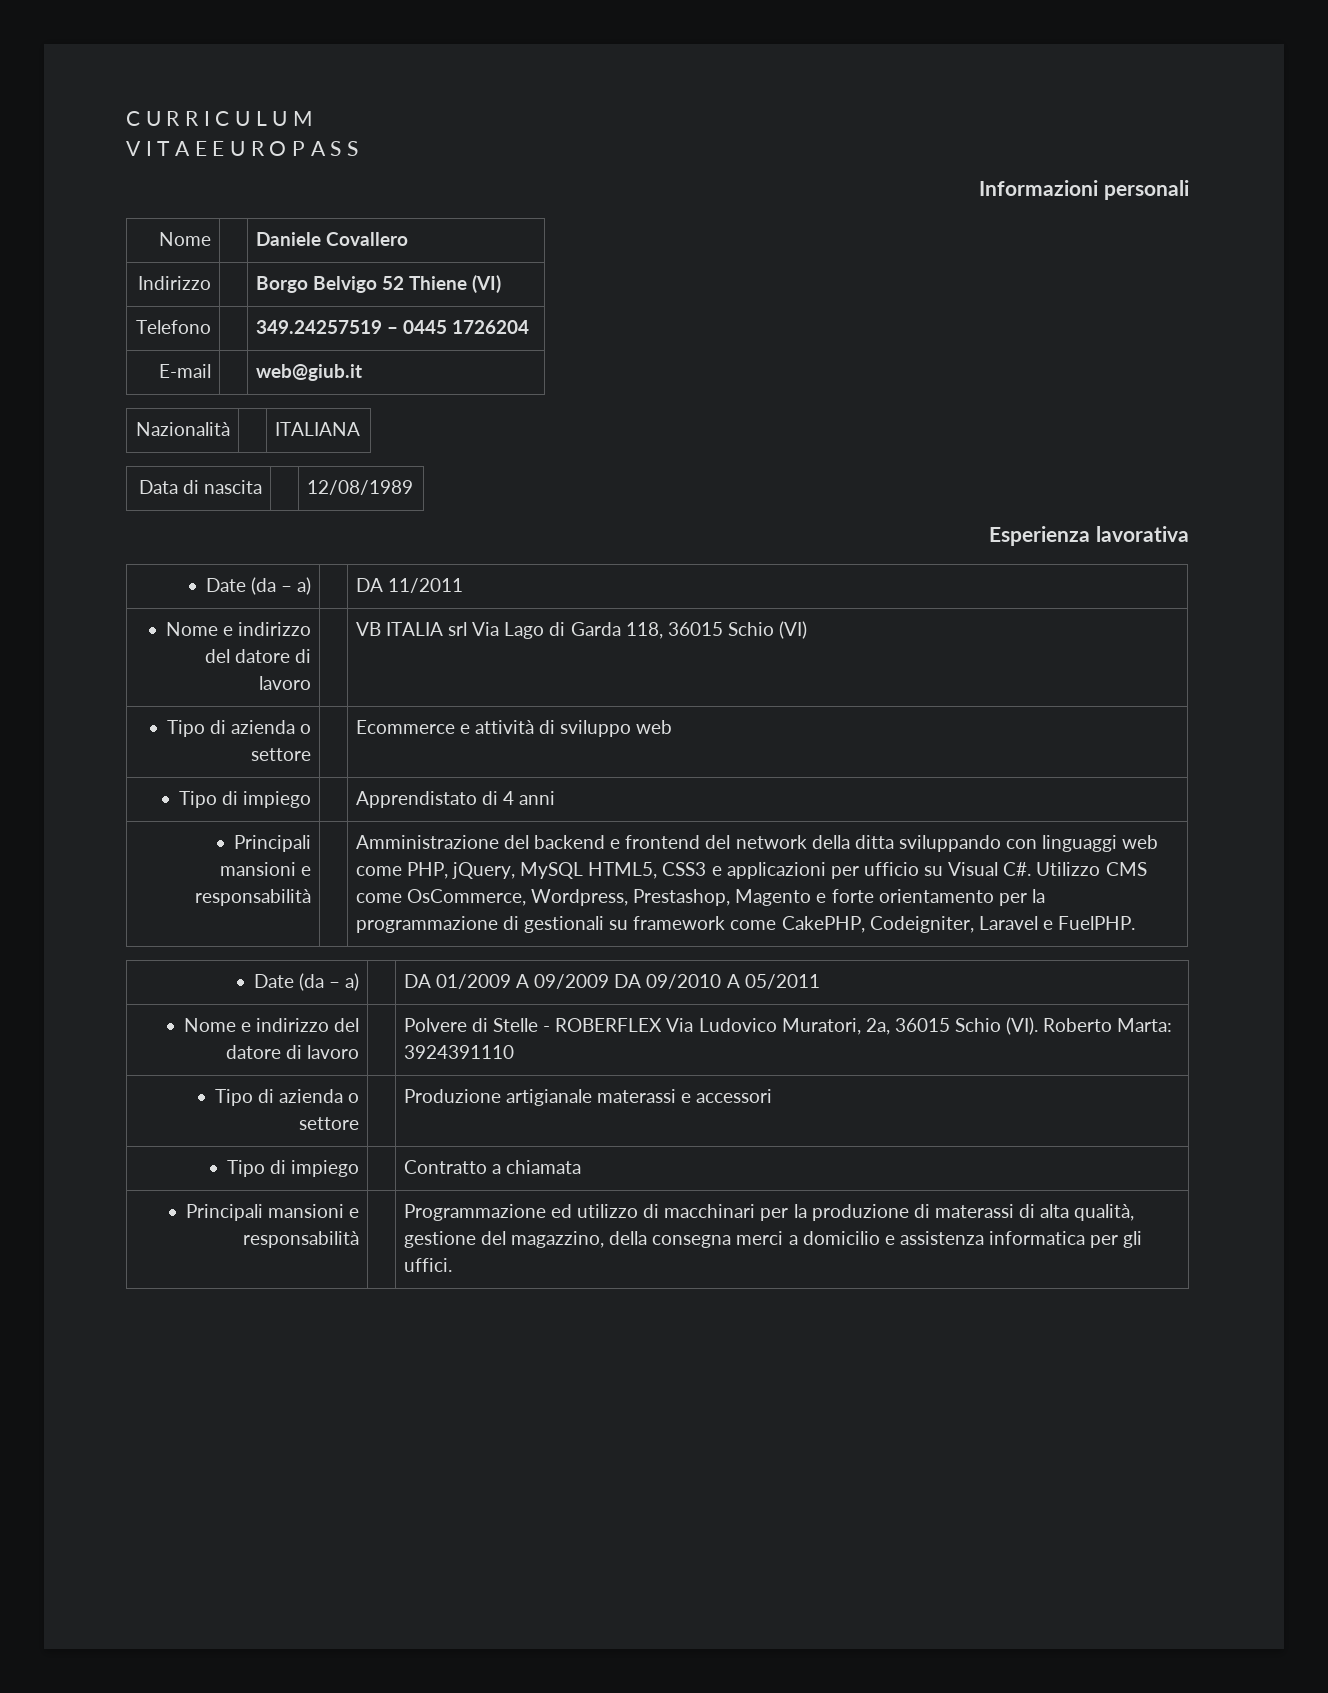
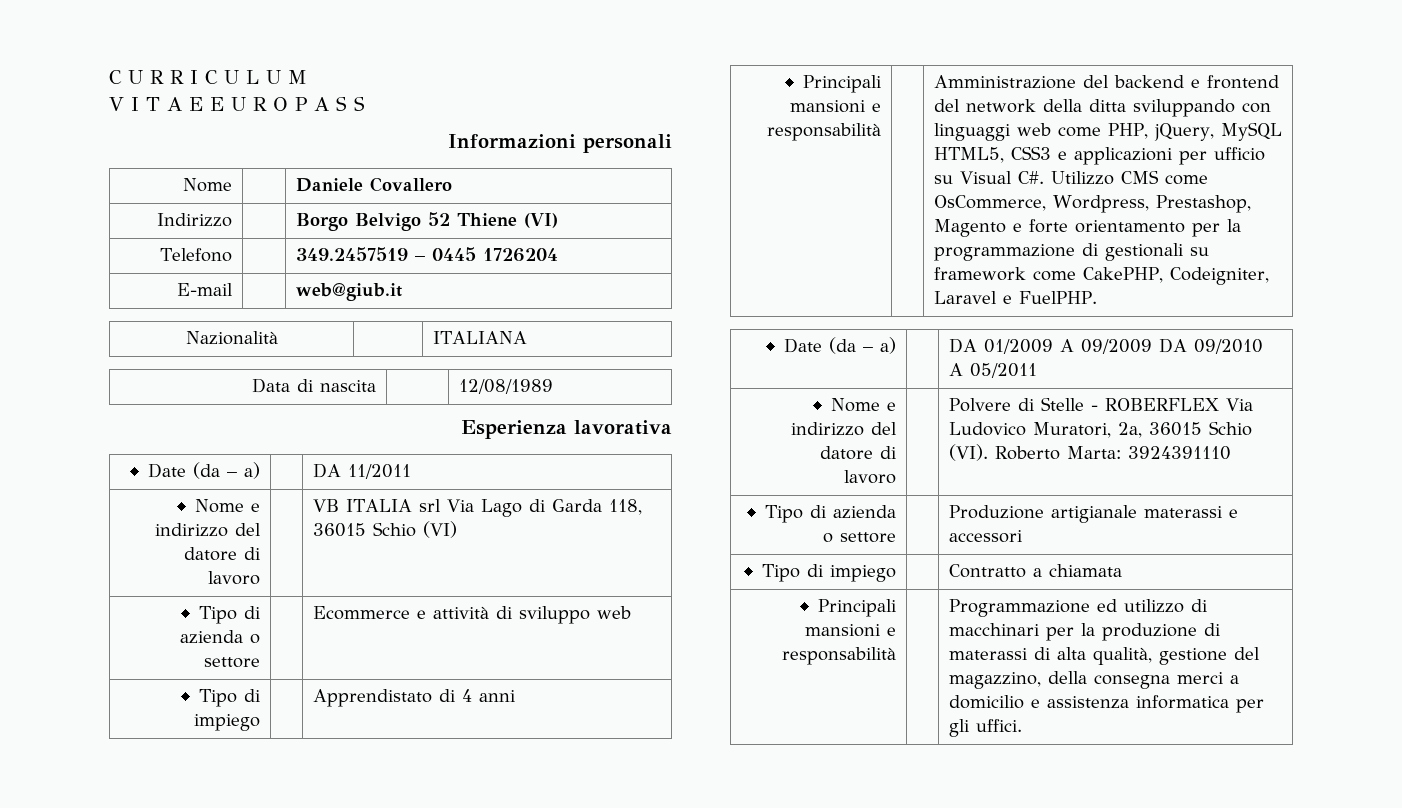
[255,320,382,334] 349.24257519 -> [295,247,408,261] 349.2457519

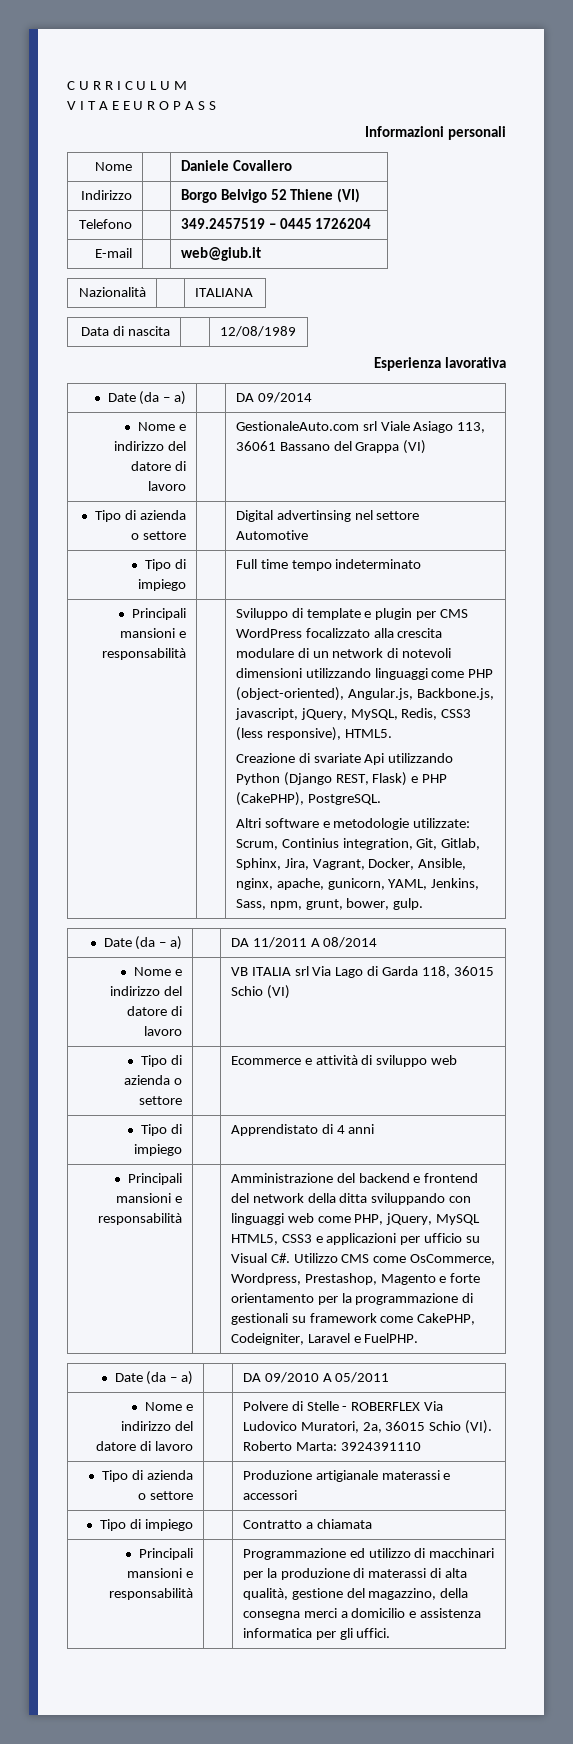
(672, 427) none -> [107,391,187,405] [235,392,312,403] [138,422,187,431] [114,441,187,451] [131,461,187,471] [148,481,187,491] [235,421,486,433] [235,440,427,454] [95,510,187,522] [131,531,187,540] [235,510,420,522] [235,530,308,540] [145,559,187,571] [138,579,187,591] [235,559,422,571] [132,608,187,620] [120,628,187,638] [102,648,187,660] [235,608,469,620] [235,628,443,638] [235,648,452,658] [235,668,494,680] [235,687,494,701] [234,708,472,720] [235,727,392,741] [235,753,454,765] [235,772,448,786] [235,792,381,806] [235,818,471,830] [235,838,481,850] [235,858,467,870] [235,878,480,890] [235,898,424,910] // Date (da – a) | | DA 09/2014 // Nome e indirizzo del datore di lavoro | | GestionaleAuto.com srl Viale Asiago 113, 36061 Bassano del Grappa (VI) // Tipo di azienda o settore | | Digital advertinsing nel settore Automotive // Tipo di impiego | | Full time tempo indeterminato // Principali mansioni e responsabilità | | Sviluppo di template e plugin per CMS WordPress focalizzato alla crescita modulare di un network di notevoli dimensioni utilizzando linguaggi come PHP (object-oriented), Angular.js, Backbone.js, javascript, jQuery, MySQL, Redis, CSS3 (less responsive), HTML5. // Creazione di svariate Api utilizzando Python (Django REST, Flask) e PHP (CakePHP), PostgreSQL. // Altri software e metodologie utilizzate: Scrum, Continius integration, Git, Gitlab, Sphinx, Jira, Vagrant, Docker, Ansible, nginx, apache, gunicorn, YAML, Jenkins, Sass, npm, grunt, bower, gulp.
(411, 471) none -> [310,937,378,948] A 08/2014
[983,338,1187,354] 01/2009 A 09/2009 DA -> (261, 1377) none

